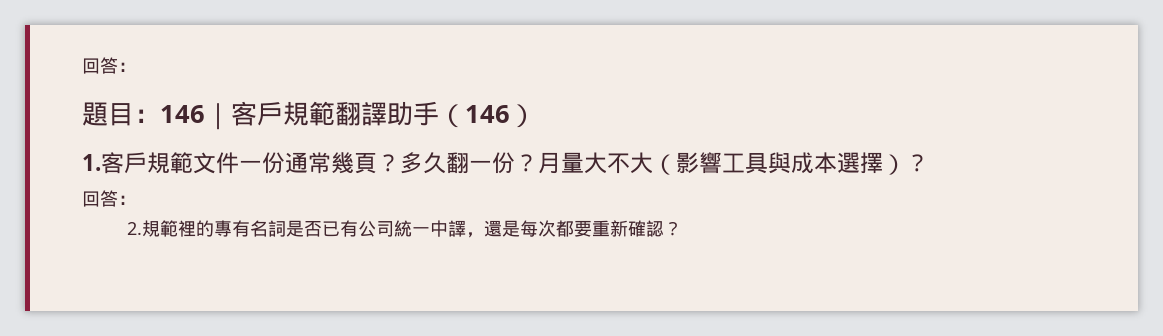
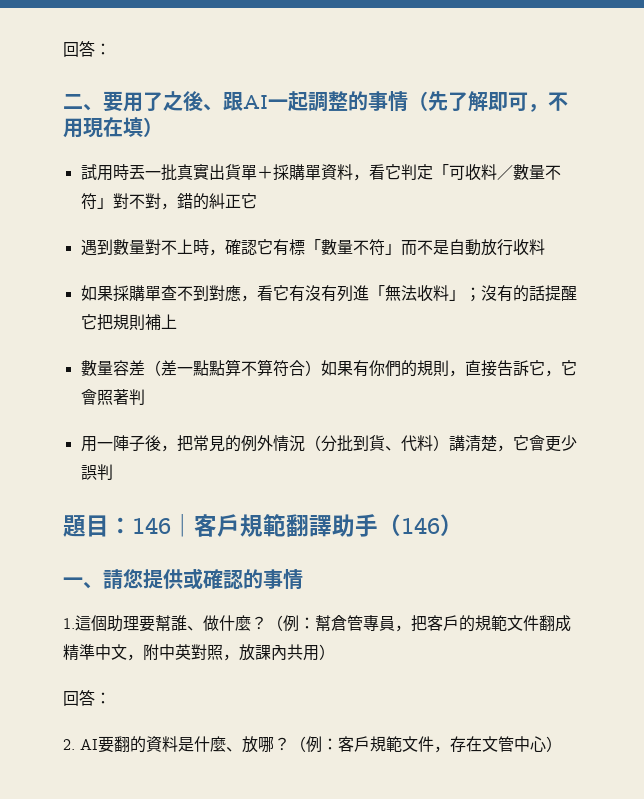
[82,57,136,74] 回答： -> [63,41,111,57] [63,91,568,112] [63,117,163,138] [80,164,561,181] [80,193,257,210] [80,239,545,256] [80,285,577,302] [80,314,177,331] [80,359,577,377] [80,389,145,405] [80,435,577,452] [80,464,113,480] 回答： // 二、要用了之後、跟AI一起調整的事情（先了解即可，不用現在填） // 試用時丟一批真實出貨單＋採購單資料，看它判定「可收料／數量不符」對不對，錯的糾正它 // 遇到數量對不上時，確認它有標「數量不符」而不是自動放行收料 // 如果採購單查不到對應，看它有沒有列進「無法收料」；沒有的話提醒它把規則補上 // 數量容差（差一點點算不算符合）如果有你們的規則，直接告訴它，它會照著判 // 用一陣子後，把常見的例外情況（分批到貨、代料）講清楚，它會更少誤判
[82,152,929,175] [82,190,136,207] [127,220,683,238] 1.客戶規範文件一份通常幾頁？多久翻一份？月量大不大（影響工具與成本選擇）？ // 回答： // 2.規範裡的專有名詞是否已有公司統一中譯，還是每次都要重新確認？ -> [63,568,303,590] [63,615,571,632] [63,644,335,661] [63,690,111,706] [63,736,562,753] 一、請您提供或確認的事情 // 1.這個助理要幫誰、做什麼？（例：幫倉管專員，把客戶的規範文件翻成精準中文，附中英對照，放課內共用） // 回答： // 2. AI要翻的資料是什麼、放哪？（例：客戶規範文件，存在文管中心）

